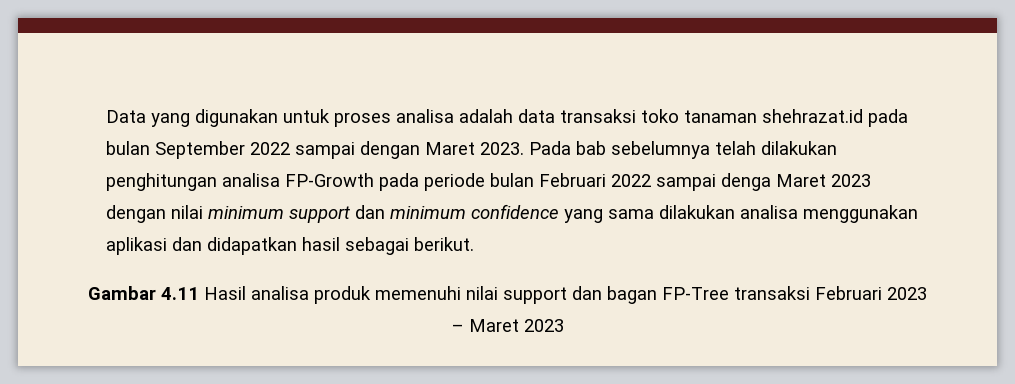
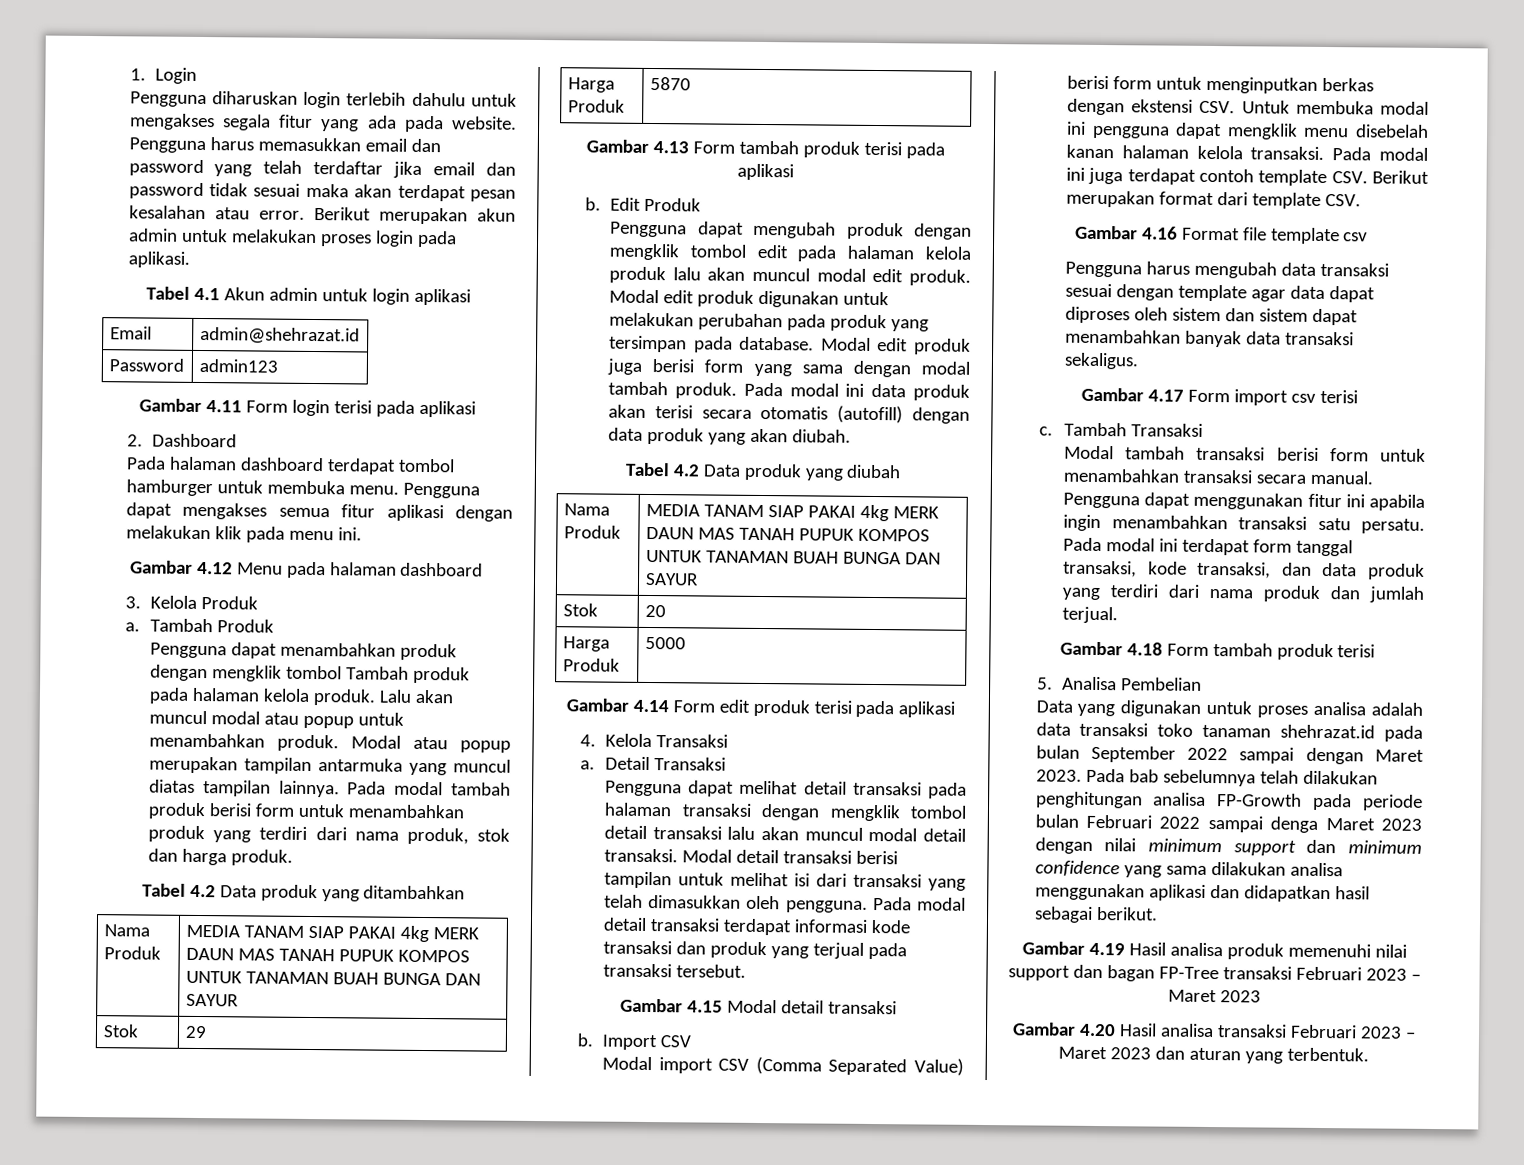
(105, 116) none -> [129,67,198,84] [129,91,517,109] [129,113,517,133] [128,137,441,154] [128,159,517,178] [128,182,517,202] [128,205,516,225] [128,228,457,248] [127,251,190,268] [146,286,471,306] [109,326,152,340] [199,326,360,345] [108,358,184,372] [198,358,278,373] [139,398,476,418] [126,433,238,448] [125,456,455,475] [125,479,480,499] [125,502,513,522] [125,525,362,543] [129,560,484,579] [124,595,259,610] [124,618,275,633] [150,642,458,661] [150,664,471,684] [149,687,455,706] [149,710,405,729] [149,733,511,753] [149,756,511,776] [149,779,511,798] [148,802,466,820] [148,825,511,845] [148,848,294,866] [141,883,466,902] [103,924,150,937] [103,946,161,960] [185,924,479,943] [185,947,470,963] [185,970,481,986] [185,993,239,1007] [102,1024,139,1038] [184,1025,207,1039] [567,77,615,93] [567,99,625,113] [649,76,691,91] [586,139,945,159] [737,163,794,181] [584,197,702,212] [610,221,972,240] [609,243,971,262] [609,266,971,286] [609,289,890,308] [609,312,930,332] [609,335,971,355] [607,358,970,378] [608,381,971,401] [608,404,970,424] [608,427,852,445] [624,462,902,481] [563,503,610,516] [563,525,621,539] [645,503,939,522] [645,526,930,542] [645,549,941,565] [644,572,699,586] [562,603,598,617] [644,604,666,618] [562,636,610,652] [562,658,620,672] [644,636,686,650] [565,698,956,718] [579,733,729,748] [579,756,727,771] [605,780,967,799] [604,802,967,822] [604,825,966,842] [604,848,899,865] [604,871,966,891] [604,894,966,913] [603,917,911,936] [603,940,908,960] [603,963,747,978] [620,998,897,1015] [576,1033,692,1051] [602,1056,964,1076] [1067,75,1375,94] [1067,98,1429,116] [1066,121,1429,140] [1066,144,1428,161] [1066,167,1429,187] [1066,190,1362,209] [1074,225,1369,245] [1065,261,1390,279] [1065,283,1376,303] [1065,306,1359,326] [1065,329,1355,348] [1064,352,1140,370] [1081,387,1358,406] [1038,422,1204,437] [1064,445,1426,462] [1063,468,1375,485] [1063,492,1425,511] [1063,514,1425,534] [1063,537,1354,557] [1063,560,1425,580] [1062,584,1424,603] [1062,606,1119,624] [1059,641,1376,661] [1036,676,1203,691] 1. Login // Pengguna diharuskan login terlebih dahulu untuk mengakses segala fitur yang ada pada website. Pengguna harus memasukkan email dan password yang telah terdaftar jika email dan password tidak sesuai maka akan terdapat pesan kesalahan atau error. Berikut merupakan akun admin untuk melakukan proses login pada aplikasi. // Tabel 4.1 Akun admin untuk login aplikasi // Email | admin@shehrazat.id // Password | admin123 // Gambar 4.11 Form login terisi pada aplikasi // 2. Dashboard // Pada halaman dashboard terdapat tombol hamburger untuk membuka menu. Pengguna dapat mengakses semua fitur aplikasi dengan melakukan klik pada menu ini. // Gambar 4.12 Menu pada halaman dashboard // 3. Kelola Produk // a. Tambah Produk // Pengguna dapat menambahkan produk dengan mengklik tombol Tambah produk pada halaman kelola produk. Lalu akan muncul modal atau popup untuk menambahkan produk. Modal atau popup merupakan tampilan antarmuka yang muncul diatas tampilan lainnya. Pada modal tambah produk berisi form untuk menambahkan produk yang terdiri dari nama produk, stok dan harga produk. // Tabel 4.2 Data produk yang ditambahkan // Nama Produk | MEDIA TANAM SIAP PAKAI 4kg MERK DAUN MAS TANAH PUPUK KOMPOS UNTUK TANAMAN BUAH BUNGA DAN SAYUR // Stok | 29 // Harga Produk | 5870 // Gambar 4.13 Form tambah produk terisi pada aplikasi // b. Edit Produk // Pengguna dapat mengubah produk dengan mengklik tombol edit pada halaman kelola produk lalu akan muncul modal edit produk. Modal edit produk digunakan untuk melakukan perubahan pada produk yang tersimpan pada database. Modal edit produk juga berisi form yang sama dengan modal tambah produk. Pada modal ini data produk akan terisi secara otomatis (autofill) dengan data produk yang akan diubah. // Tabel 4.2 Data produk yang diubah // Nama Produk | MEDIA TANAM SIAP PAKAI 4kg MERK DAUN MAS TANAH PUPUK KOMPOS UNTUK TANAMAN BUAH BUNGA DAN SAYUR // Stok | 20 // Harga Produk | 5000 // Gambar 4.14 Form edit produk terisi pada aplikasi // 4. Kelola Transaksi // a. Detail Transaksi // Pengguna dapat melihat detail transaksi pada halaman transaksi dengan mengklik tombol detail transaksi lalu akan muncul modal detail transaksi. Modal detail transaksi berisi tampilan untuk melihat isi dari transaksi yang telah dimasukkan oleh pengguna. Pada modal detail transaksi terdapat informasi kode transaksi dan produk yang terjual pada transaksi tersebut. // Gambar 4.15 Modal detail transaksi // b. Import CSV // Modal import CSV (Comma Separated Value) berisi form untuk menginputkan berkas dengan ekstensi CSV. Untuk membuka modal ini pengguna dapat mengklik menu disebelah kanan halaman kelola transaksi. Pada modal ini juga terdapat contoh template CSV. Berikut merupakan format dari template CSV. // Gambar 4.16 Format file template csv // Pengguna harus mengubah data transaksi sesuai dengan template agar data dapat diproses oleh sistem dan sistem dapat menambahkan banyak data transaksi sekaligus. // Gambar 4.17 Form import csv terisi // c. Tambah Transaksi // Modal tambah transaksi berisi form untuk menambahkan transaksi secara manual. Pengguna dapat menggunakan fitur ini apabila ingin menambahkan transaksi satu persatu. Pada modal ini terdapat form tanggal transaksi, kode transaksi, dan data produk yang terdiri dari nama produk dan jumlah terjual. // Gambar 4.18 Form tambah produk terisi // 5. Analisa Pembelian //
[161,287,199,300] 4.11 -> [1089,942,1126,956] 4.19
(564, 325) none -> [1012,1022,1416,1039] [1058,1046,1369,1064] // Gambar 4.20 Hasil analisa transaksi Februari 2023 – Maret 2023 dan aturan yang terbentuk.

